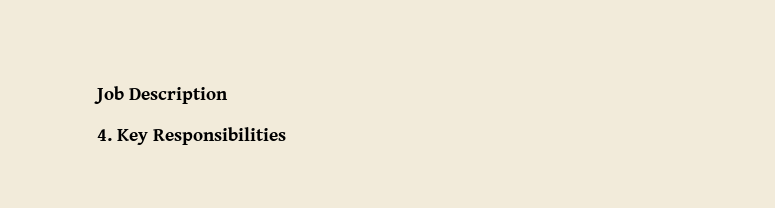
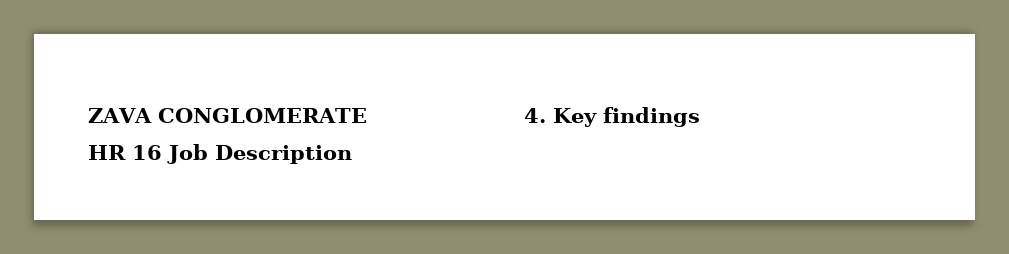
(94, 95) none -> [88,108,367,123] [88,145,162,160] ZAVA CONGLOMERATE // HR 16
[152,127,286,145] Responsibilities -> [603,107,700,127] findings

